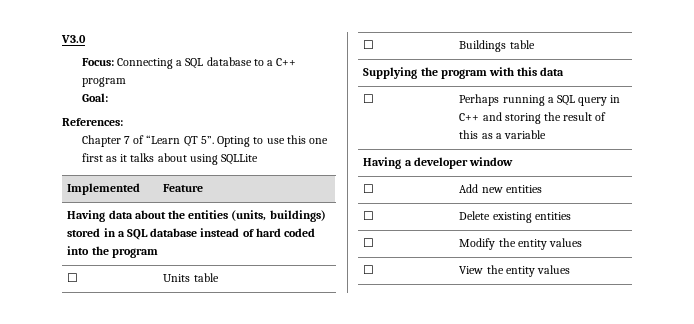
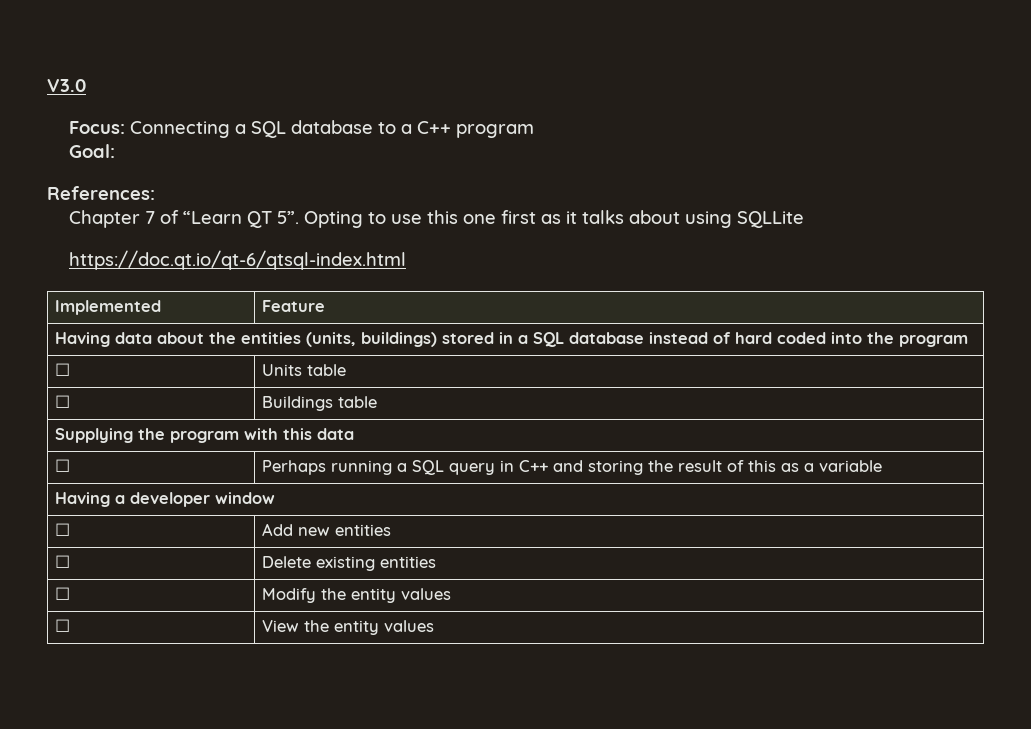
(259, 159) none -> [68,250,406,270] // https://doc.qt.io/qt-6/qtsql-index.html

